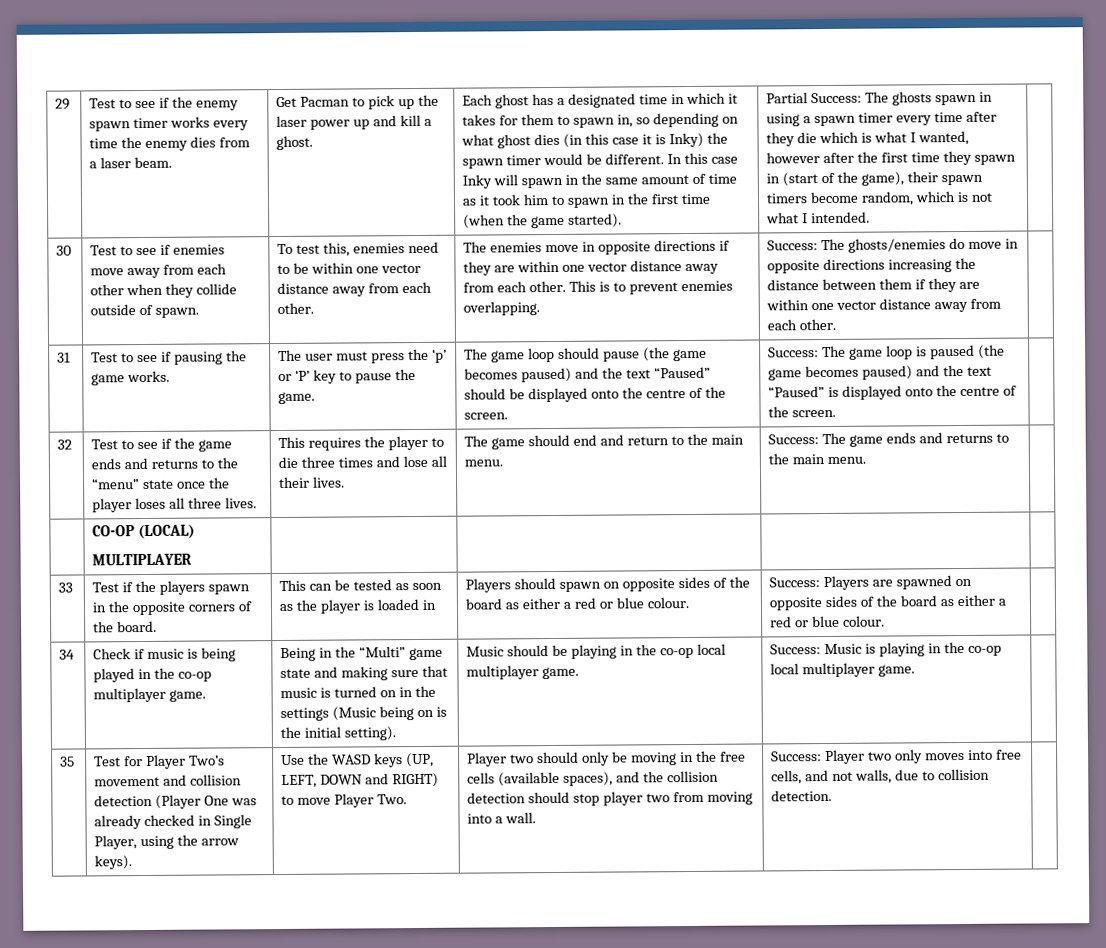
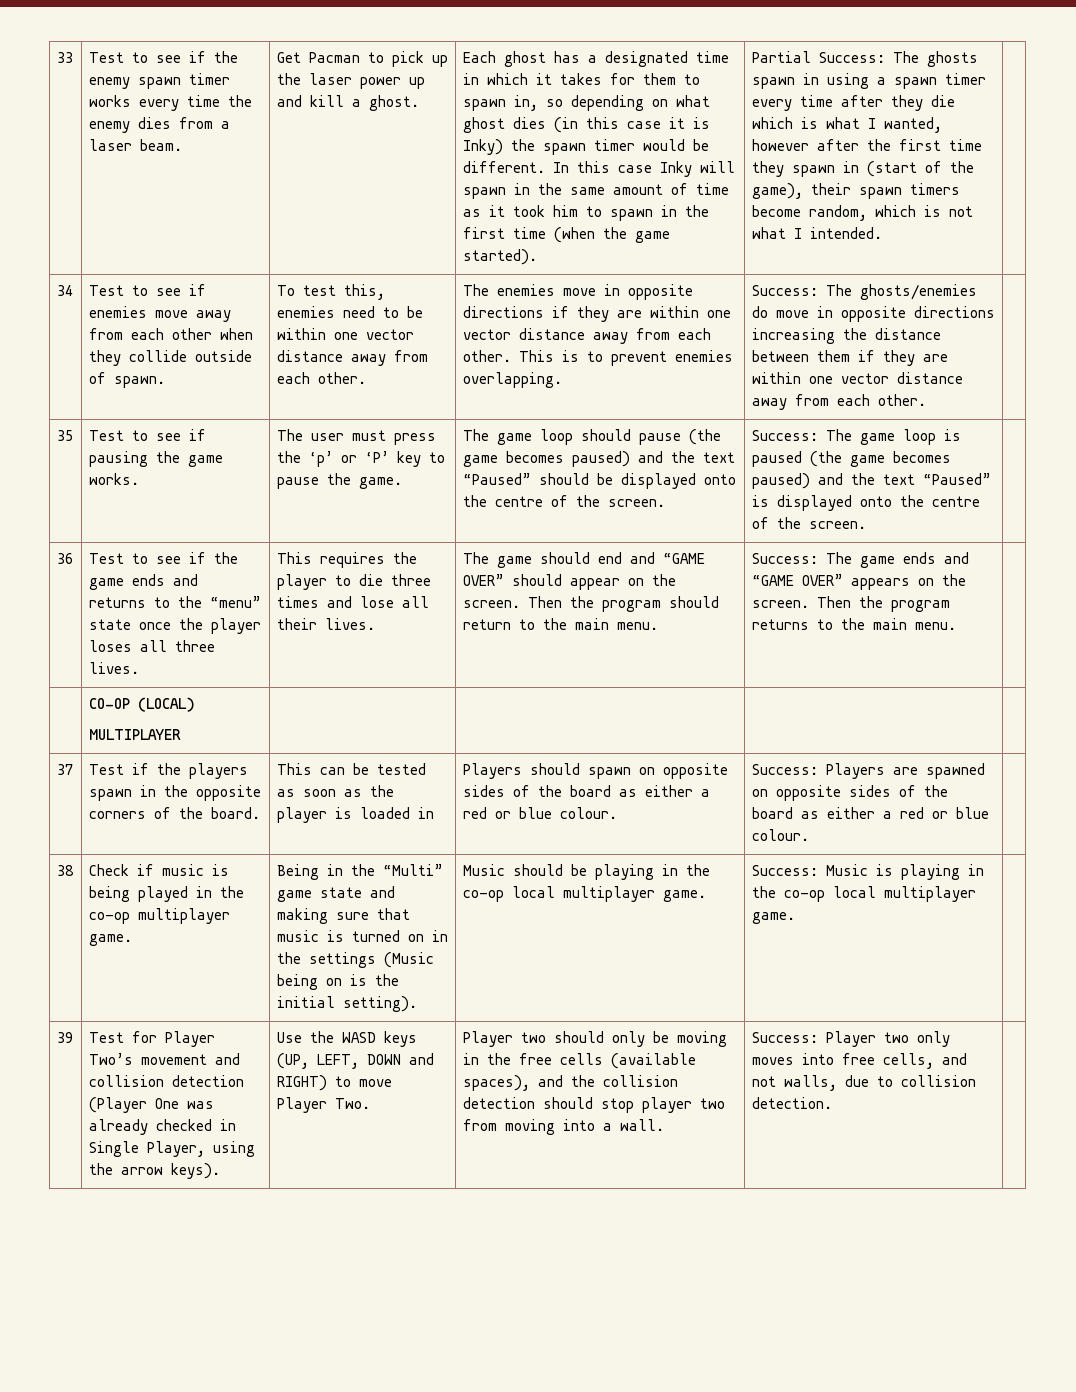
[55,98,71,110] 29 -> [56,52,73,63] 33
[56,245,73,256] 30 -> [56,285,73,296] 34
[57,352,72,363] 31 -> [56,430,73,441] 35
[57,439,73,450] 32 -> [56,553,73,564] 36
(624, 440) none -> [662,553,705,564] [462,574,676,590] [462,596,719,612] “GAME OVER” should appear on the screen. Then the program should
(943, 438) none -> [751,574,966,590] [751,596,950,612] “GAME OVER” appears on the screen. Then the program
[58,582,74,593] 33 -> [56,764,73,775] 37
[59,649,76,660] 34 -> [56,865,74,876] 38
[60,756,76,767] 35 -> [56,1032,73,1043] 39

